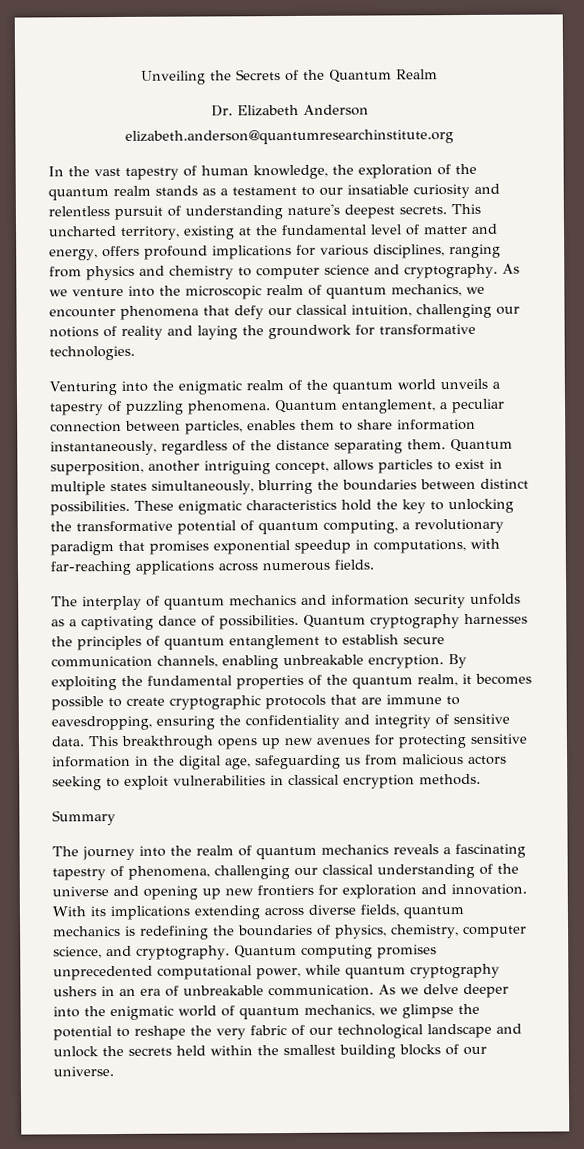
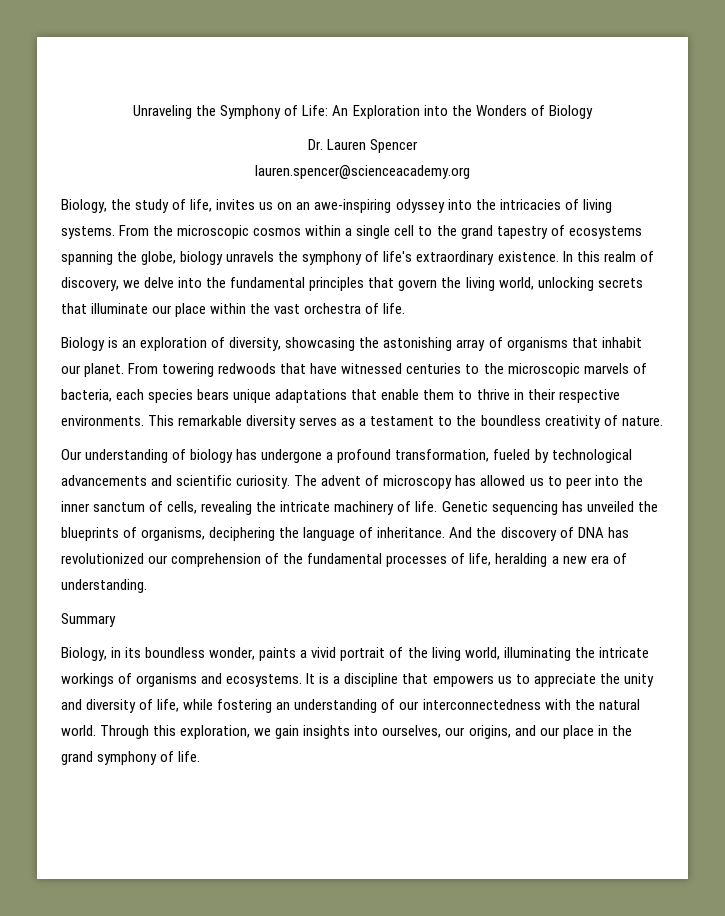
[141,69,438,85] [210,104,369,117] [125,129,454,145] [48,163,477,180] [48,183,500,201] [48,203,481,221] [48,223,498,240] [49,243,501,261] [49,263,520,281] [49,284,485,300] [49,303,520,320] [49,323,476,340] [49,345,135,361] [49,378,500,396] [50,398,505,416] [50,418,476,435] [50,438,513,456] [50,458,503,476] [50,478,529,496] [50,498,514,516] [50,518,504,535] [50,538,500,556] [50,559,374,576] [51,593,521,611] [51,613,528,631] [51,634,445,651] [51,653,467,670] [51,673,532,691] [51,694,460,711] [51,713,510,731] [51,733,527,750] [52,754,507,770] [52,773,481,791] [52,810,116,826] [52,843,526,861] [52,863,519,881] [52,883,527,900] [52,904,464,921] [53,924,527,940] [53,944,437,960] [53,963,500,981] [53,983,509,999] [53,1003,480,1021] [53,1023,522,1041] [53,1044,487,1059] [53,1066,114,1077] Unveiling the Secrets of the Quantum Realm // Dr. Elizabeth Anderson // elizabeth.anderson@quantumresearchinstitute.org // In the vast tapestry of human knowledge, the exploration of the quantum realm stands as a testament to our insatiable curiosity and relentless pursuit of understanding nature's deepest secrets. This uncharted territory, existing at the fundamental level of matter and energy, offers profound implications for various disciplines, ranging from physics and chemistry to computer science and cryptography. As we venture into the microscopic realm of quantum mechanics, we encounter phenomena that defy our classical intuition, challenging our notions of reality and laying the groundwork for transformative technologies. // Venturing into the enigmatic realm of the quantum world unveils a tapestry of puzzling phenomena. Quantum entanglement, a peculiar connection between particles, enables them to share information instantaneously, regardless of the distance separating them. Quantum superposition, another intriguing concept, allows particles to exist in multiple states simultaneously, blurring the boundaries between distinct possibilities. These enigmatic characteristics hold the key to unlocking the transformative potential of quantum computing, a revolutionary paradigm that promises exponential speedup in computations, with far-reaching applications across numerous fields. // The interplay of quantum mechanics and information security unfolds as a captivating dance of possibilities. Quantum cryptography harnesses the principles of quantum entanglement to establish secure communication channels, enabling unbreakable encryption. By exploiting the fundamental properties of the quantum realm, it becomes possible to create cryptographic protocols that are immune to eavesdropping, ensuring the confidentiality and integrity of sensitive data. This breakthrough opens up new avenues for protecting sensitive information in the digital age, safeguarding us from malicious actors seeking to exploit vulnerabilities in classical encryption methods. // Summary // The journey into the realm of quantum mechanics reveals a fascinating tapestry of phenomena, challenging our classical understanding of the universe and opening up new frontiers for exploration and innovation. With its implications extending across diverse fields, quantum mechanics is redefining the boundaries of physics, chemistry, computer science, and cryptography. Quantum computing promises unprecedented computational power, while quantum cryptography ushers in an era of unbreakable communication. As we delve deeper into the enigmatic world of quantum mechanics, we glimpse the potential to reshape the very fabric of our technological landscape and unlock the secrets held within the smallest building blocks of our universe. -> [133,105,593,119] [307,139,419,153] [255,165,470,179] [61,199,612,213] [61,225,642,239] [61,251,654,265] [61,277,643,291] [61,303,406,317] [61,337,642,351] [61,363,647,377] [61,389,620,403] [61,415,663,429] [61,449,632,463] [61,475,643,489] [61,501,658,515] [61,527,629,541] [61,553,627,567] [61,579,147,593] [61,613,116,627] [61,647,649,661] [61,673,654,687] [61,699,640,713] [61,725,632,739] [61,751,201,765] Unraveling the Symphony of Life: An Exploration into the Wonders of Biology // Dr. Lauren Spencer // lauren.spencer@scienceacademy.org // Biology, the study of life, invites us on an awe-inspiring odyssey into the intricacies of living systems. From the microscopic cosmos within a single cell to the grand tapestry of ecosystems spanning the globe, biology unravels the symphony of life's extraordinary existence. In this realm of discovery, we delve into the fundamental principles that govern the living world, unlocking secrets that illuminate our place within the vast orchestra of life. // Biology is an exploration of diversity, showcasing the astonishing array of organisms that inhabit our planet. From towering redwoods that have witnessed centuries to the microscopic marvels of bacteria, each species bears unique adaptations that enable them to thrive in their respective environments. This remarkable diversity serves as a testament to the boundless creativity of nature. // Our understanding of biology has undergone a profound transformation, fueled by technological advancements and scientific curiosity. The advent of microscopy has allowed us to peer into the inner sanctum of cells, revealing the intricate machinery of life. Genetic sequencing has unveiled the blueprints of organisms, deciphering the language of inheritance. And the discovery of DNA has revolutionized our comprehension of the fundamental processes of life, heralding a new era of understanding. // Summary // Biology, in its boundless wonder, paints a vivid portrait of the living world, illuminating the intricate workings of organisms and ecosystems. It is a discipline that empowers us to appreciate the unity and diversity of life, while fostering an understanding of our interconnectedness with the natural world. Through this exploration, we gain insights into ourselves, our origins, and our place in the grand symphony of life.

